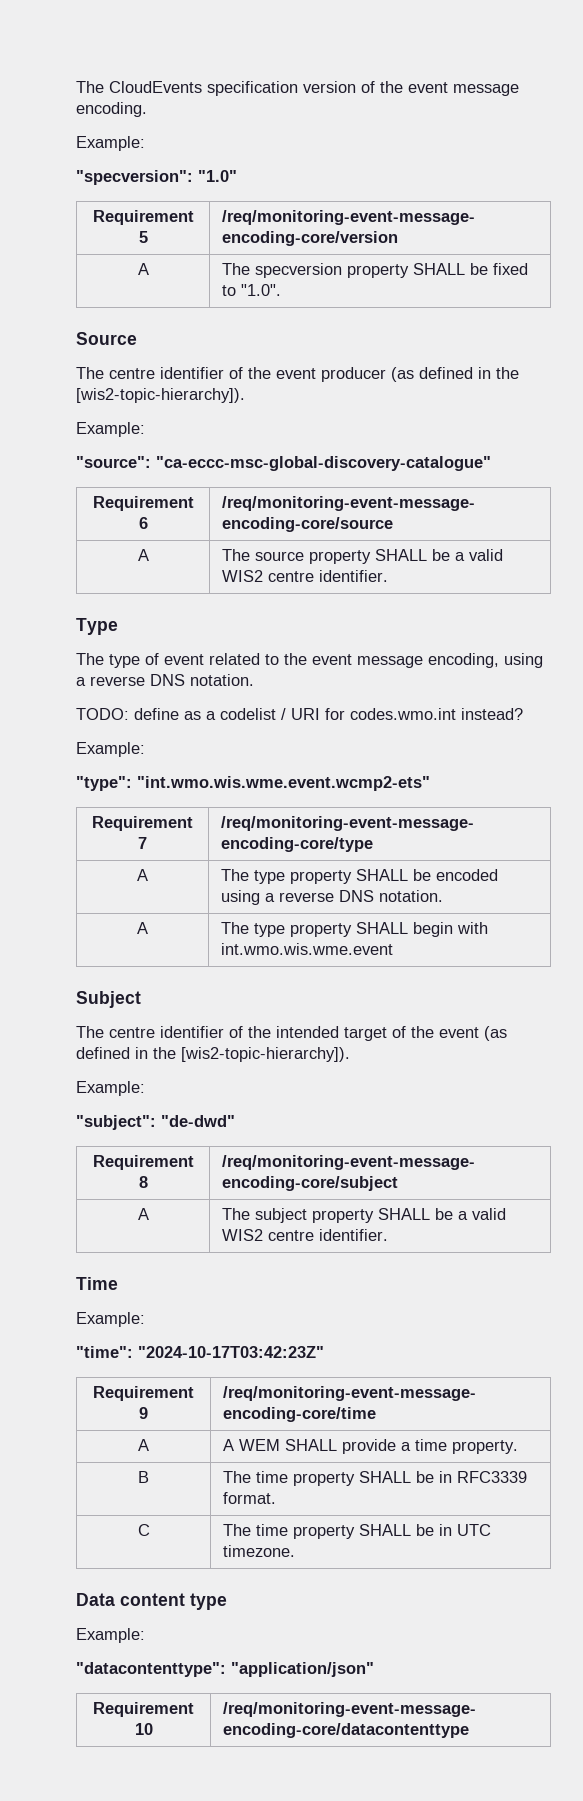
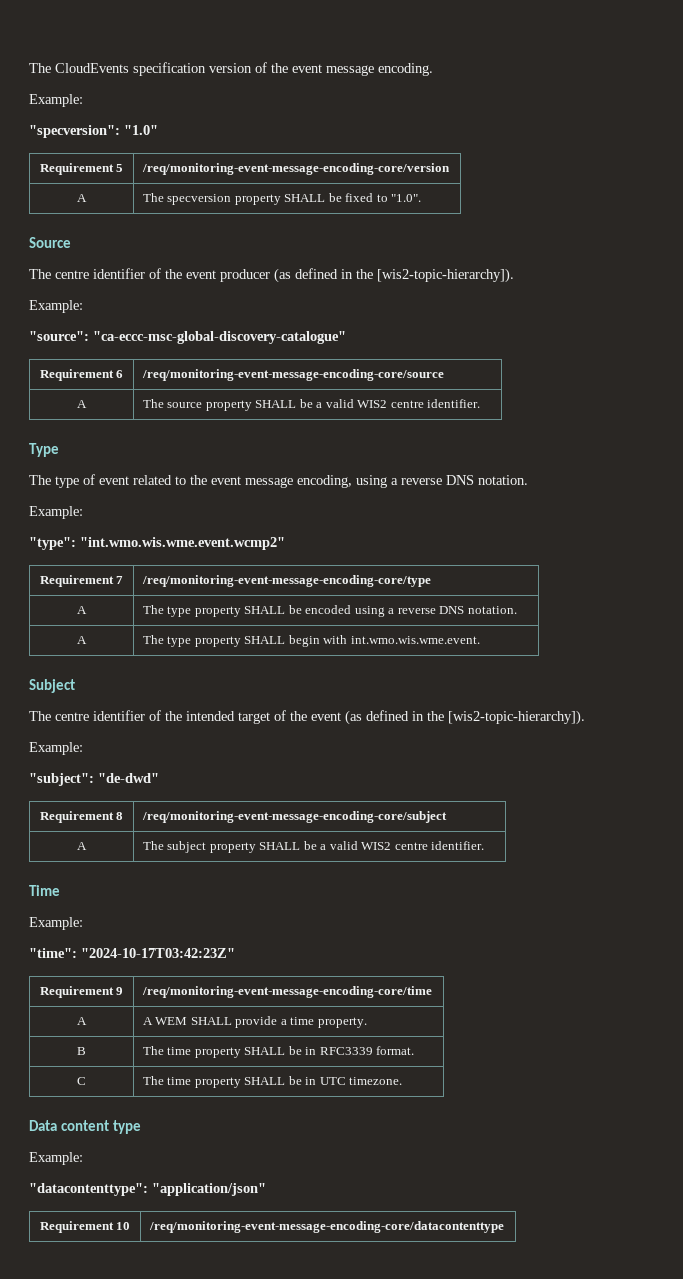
[76,708,523,720] // TODO: define as a codelist / URI for codes.wmo.int instead? -> (528, 480) none
[137,776,430,791] "int.wmo.wis.wme.event.wcmp2-ets" -> [80,537,285,550] "int.wmo.wis.wme.event.wcmp2"
[220,943,393,955] int.wmo.wis.wme.event -> [350,636,480,644] int.wmo.wis.wme.event.

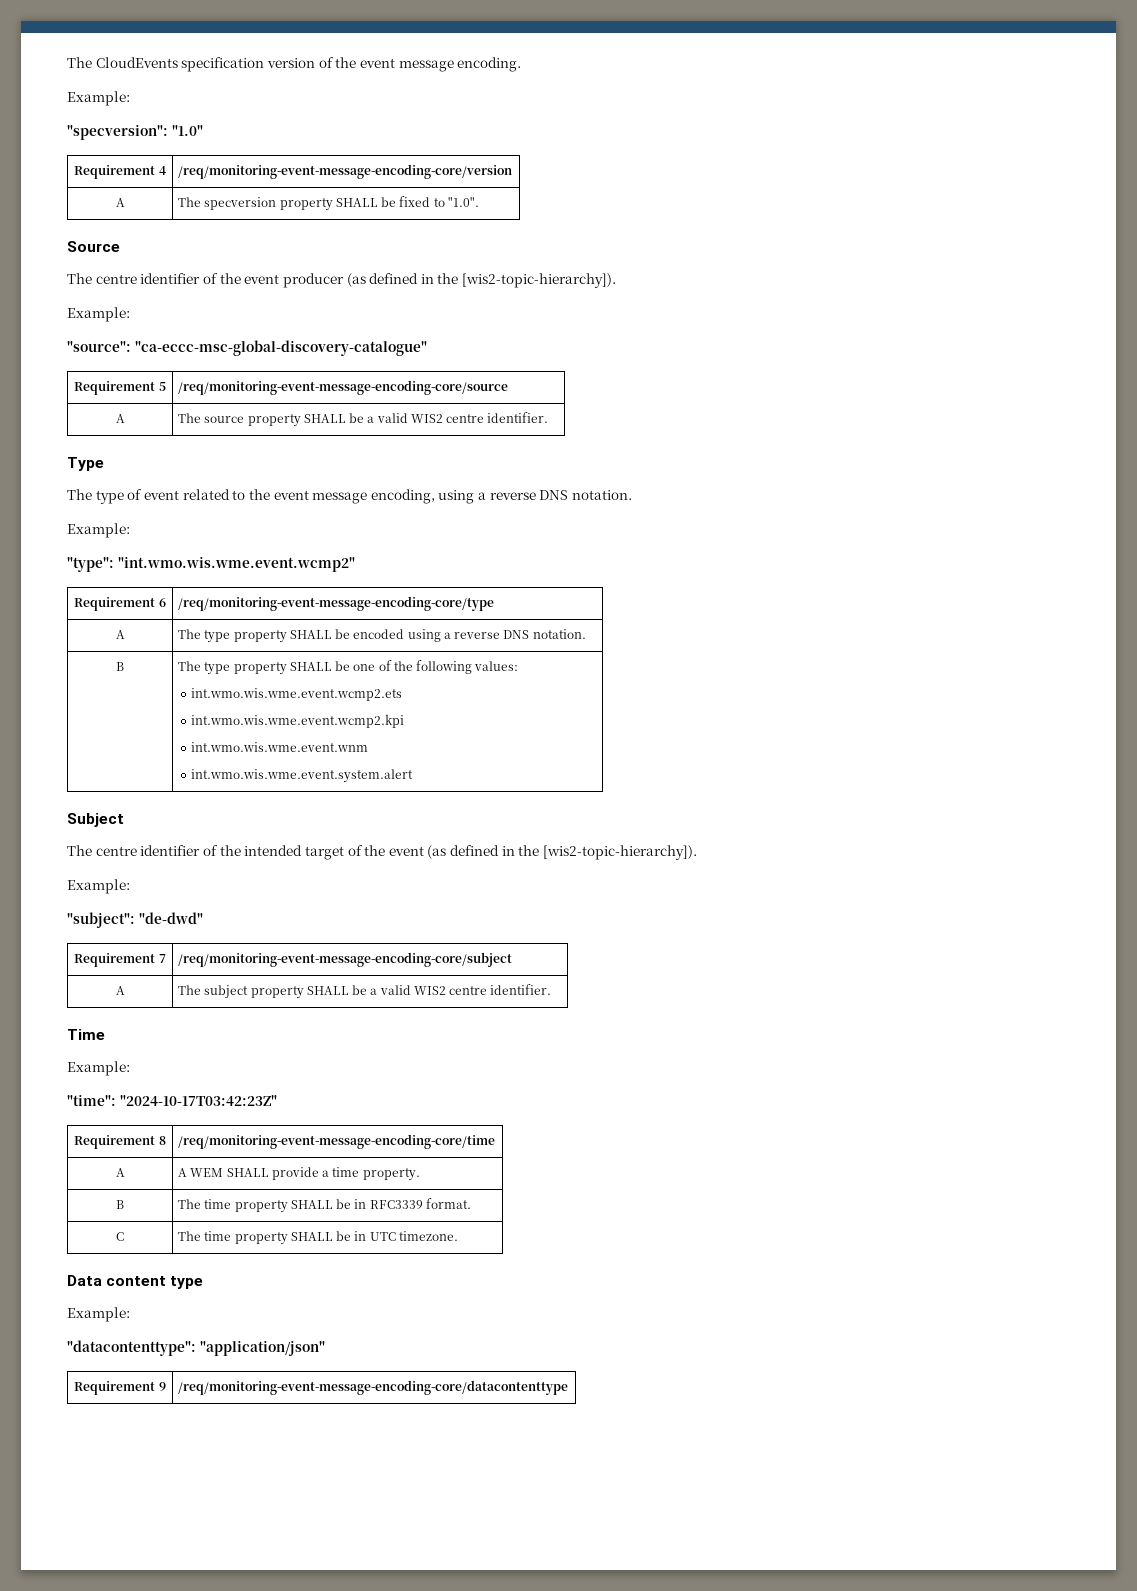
[116,164,124,172] 5 -> [158,166,166,175] 4
[116,370,124,378] 6 -> [158,382,166,391] 5
[116,576,124,584] 7 -> [158,598,166,607] 6
[77,636,87,644] [142,635,480,647] A | The type property SHALL begin with int.wmo.wis.wme.event. -> [116,662,124,671] [178,660,519,675] [191,688,403,701] [191,714,405,728] [191,742,369,752] [191,769,414,783] B | The type property SHALL be one of the following values: // int.wmo.wis.wme.event.wcmp2.ets // int.wmo.wis.wme.event.wcmp2.kpi // int.wmo.wis.wme.event.wnm // int.wmo.wis.wme.event.system.alert
[116,812,124,820] 8 -> [158,954,166,963] 7
[116,987,124,995] 9 -> [158,1136,166,1145] 8
[116,1222,131,1230] 10 -> [158,1382,166,1391] 9

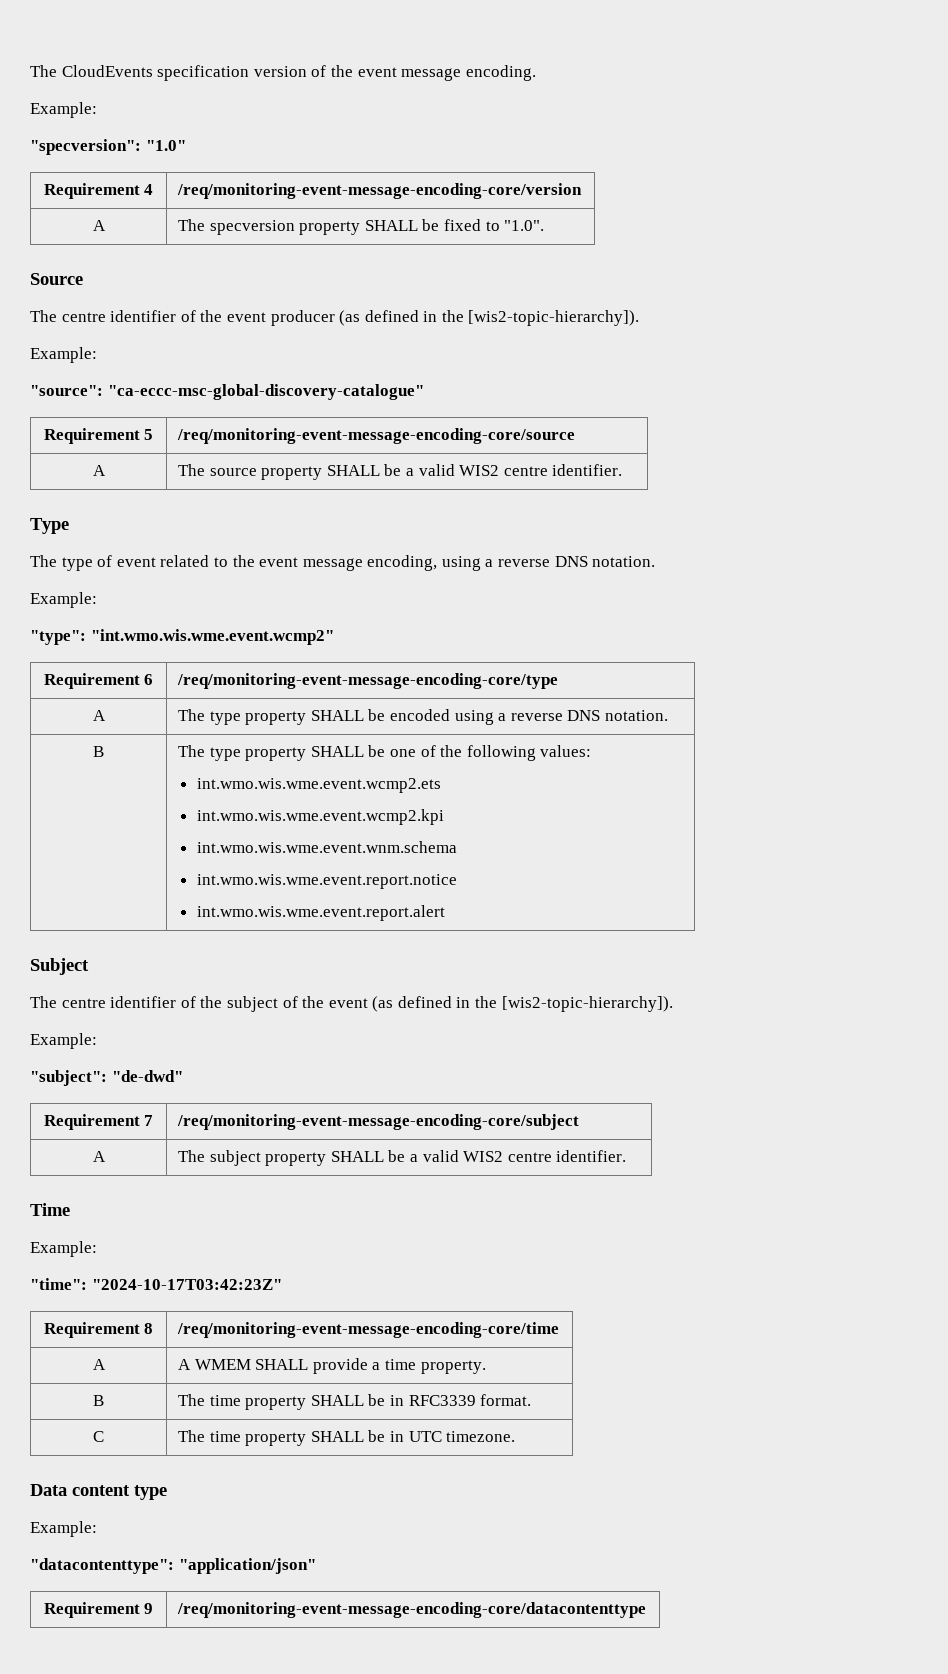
[191,742,369,752] [191,769,414,783] int.wmo.wis.wme.event.wnm // int.wmo.wis.wme.event.system.alert -> [196,841,457,853] [196,874,457,889] [196,905,445,921] int.wmo.wis.wme.event.wnm.schema // int.wmo.wis.wme.event.report.notice // int.wmo.wis.wme.event.report.alert
[244,845,344,860] intended target -> [226,996,278,1012] subject
[190,1168,224,1177] WEM -> [194,1359,251,1370] WMEM

